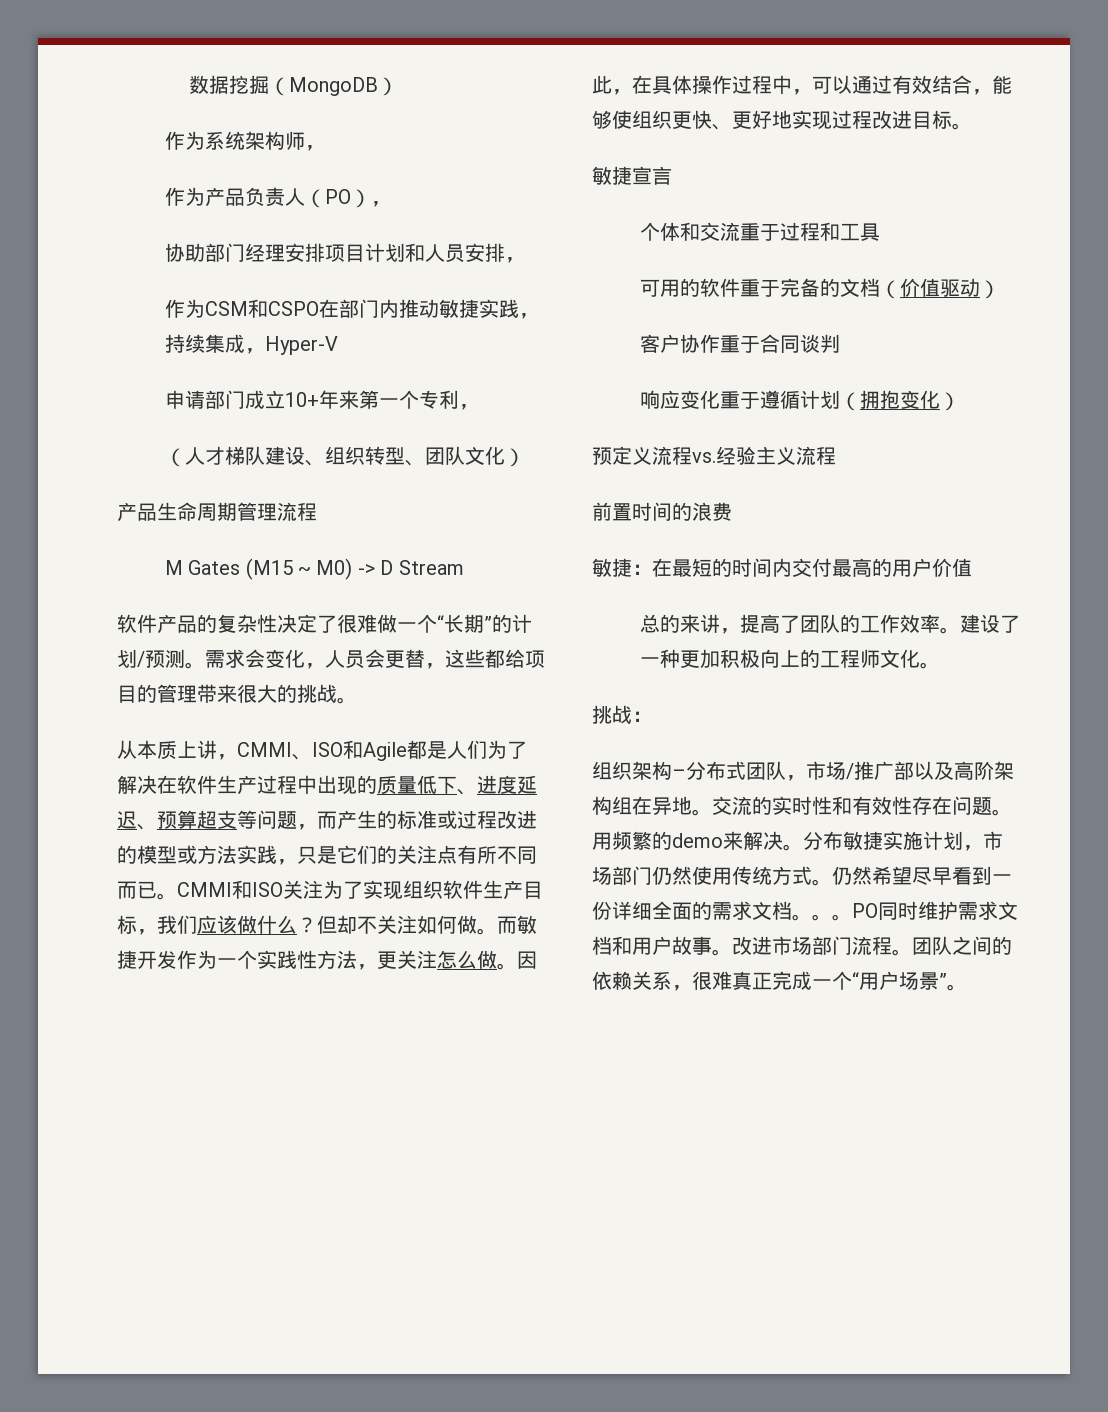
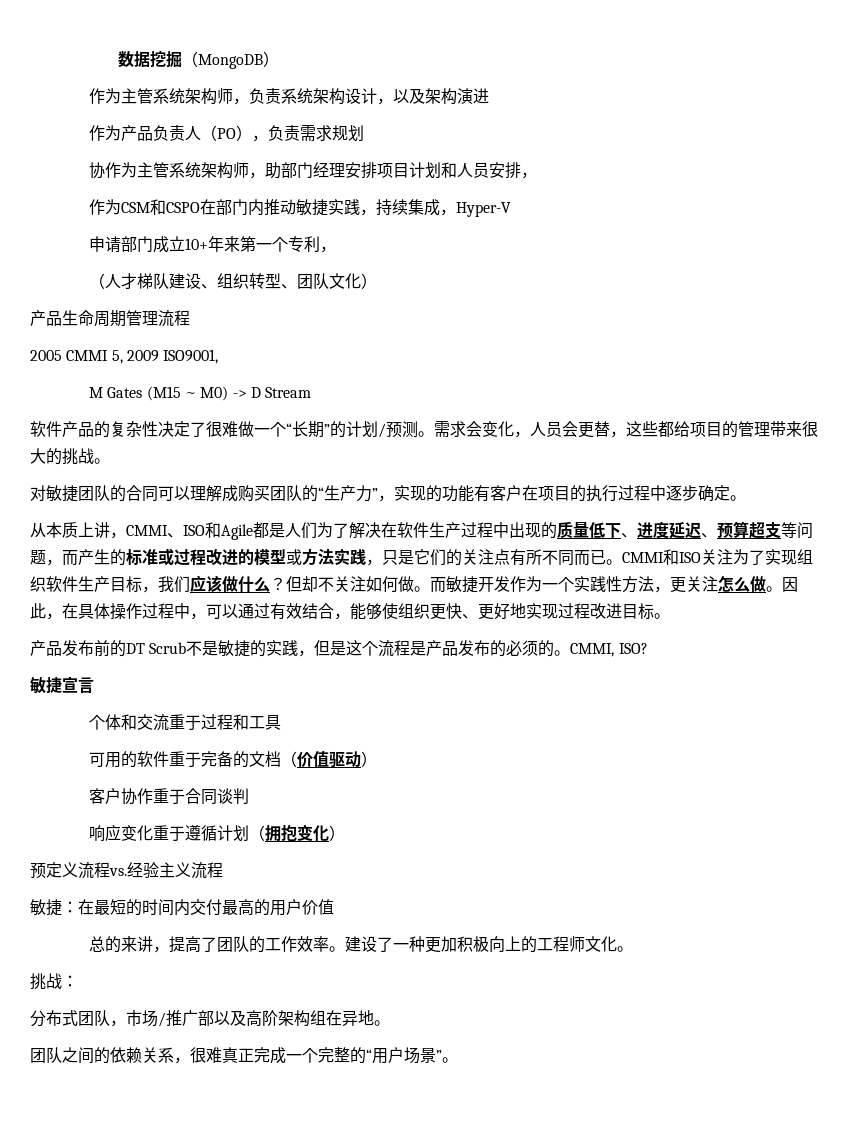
[204,131,325,151] 系统架构师， -> [120,88,489,105] 主管系统架构师，负责系统架构设计，以及架构演进
[164,243,185,262] // 协 -> [267,125,364,141] [88,162,265,179] 负责需求规划 // 协作为主管系统架构师，
(317, 511) none -> [30,349,219,364] // 2005 CMMI 5, 2009 ISO9001,
(357, 700) none -> [30,485,746,502] // 对敏捷团队的合同可以理解成购买团队的“生产力”，实现的功能有客户在项目的执行过程中逐步确定。
(972, 126) none -> [30,640,648,657] // 产品发布前的DT Scrub不是敏捷的实践，但是这个流程是产品发布的必须的。CMMI, ISO?
[592,502,732,521] // 前置时间的浪费 -> (223, 870) none
[592,761,686,780] 组织架构– -> (78, 981) none
[712,796,1012,816] [592,831,1003,851] [592,866,1012,886] [592,901,1018,921] [592,936,912,956] 交流的实时性和有效性存在问题。用频繁的demo来解决。分布敏捷实施计划，市场部门仍然使用传统方式。仍然希望尽早看到一份详细全面的需求文档。。。PO同时维护需求文档和用户故事。改进市场部门流程。 -> (390, 1023) //
(852, 980) none -> [318,1047,366,1064] 完整的

